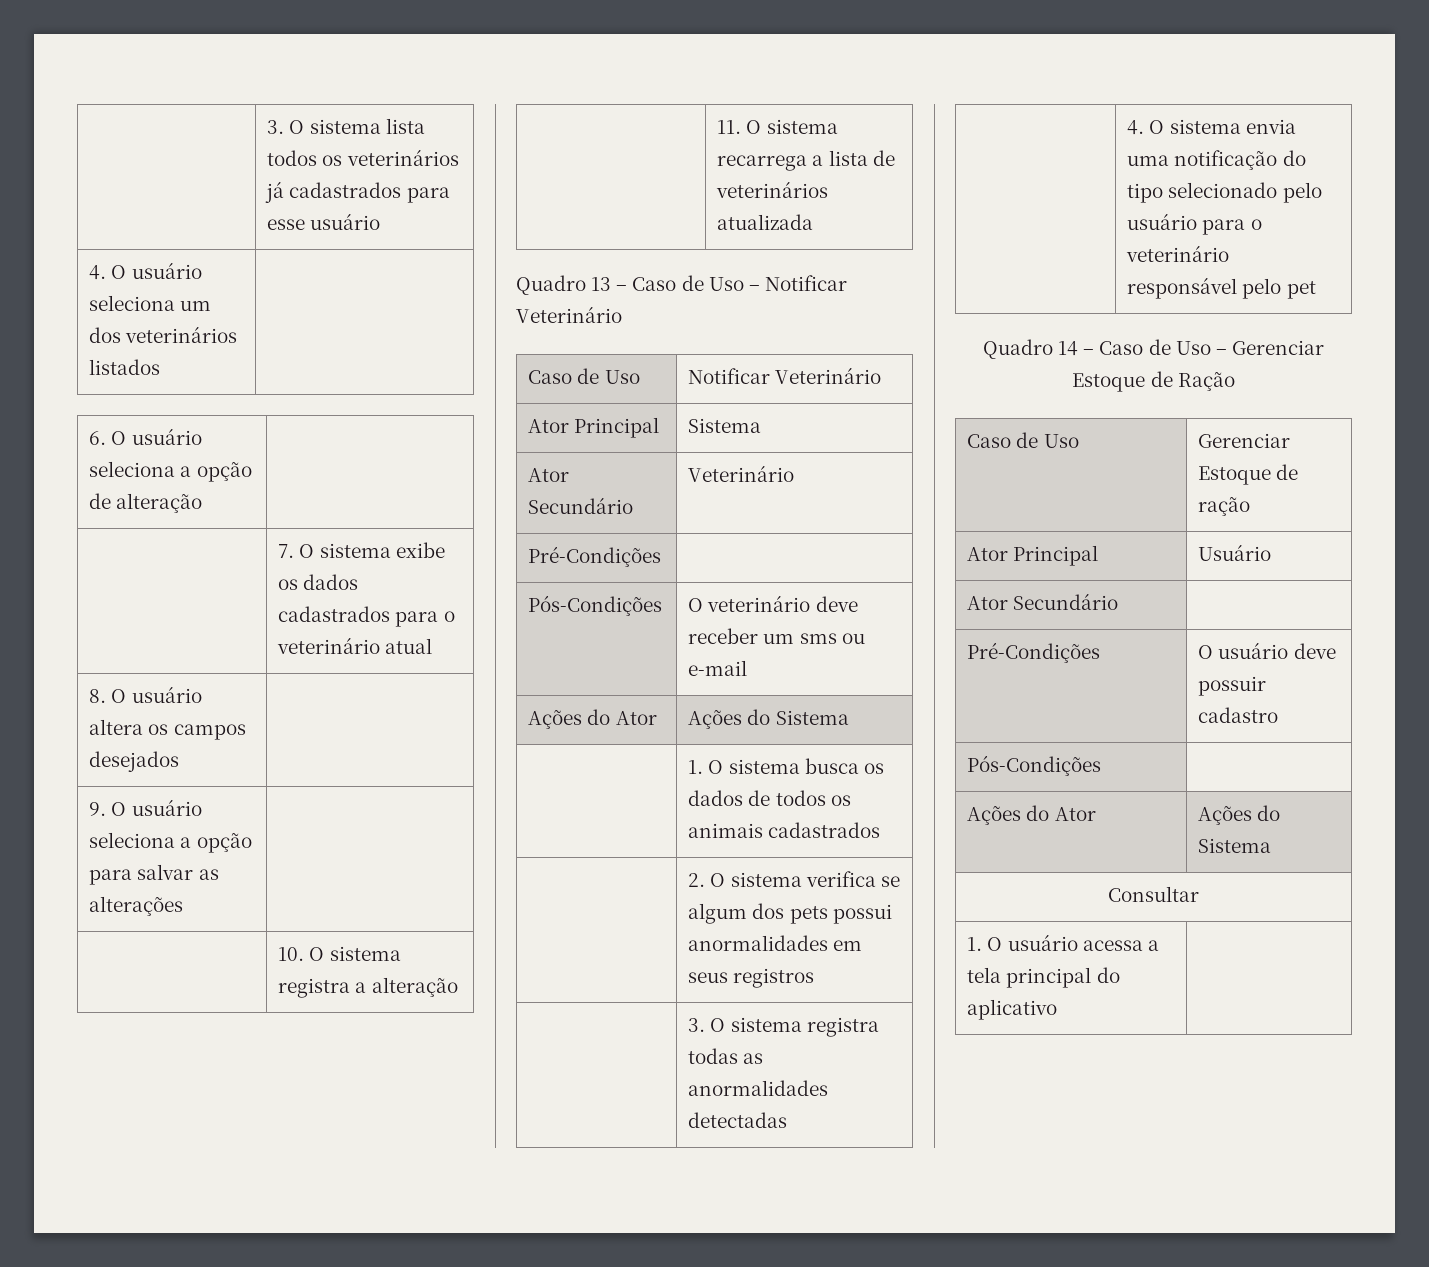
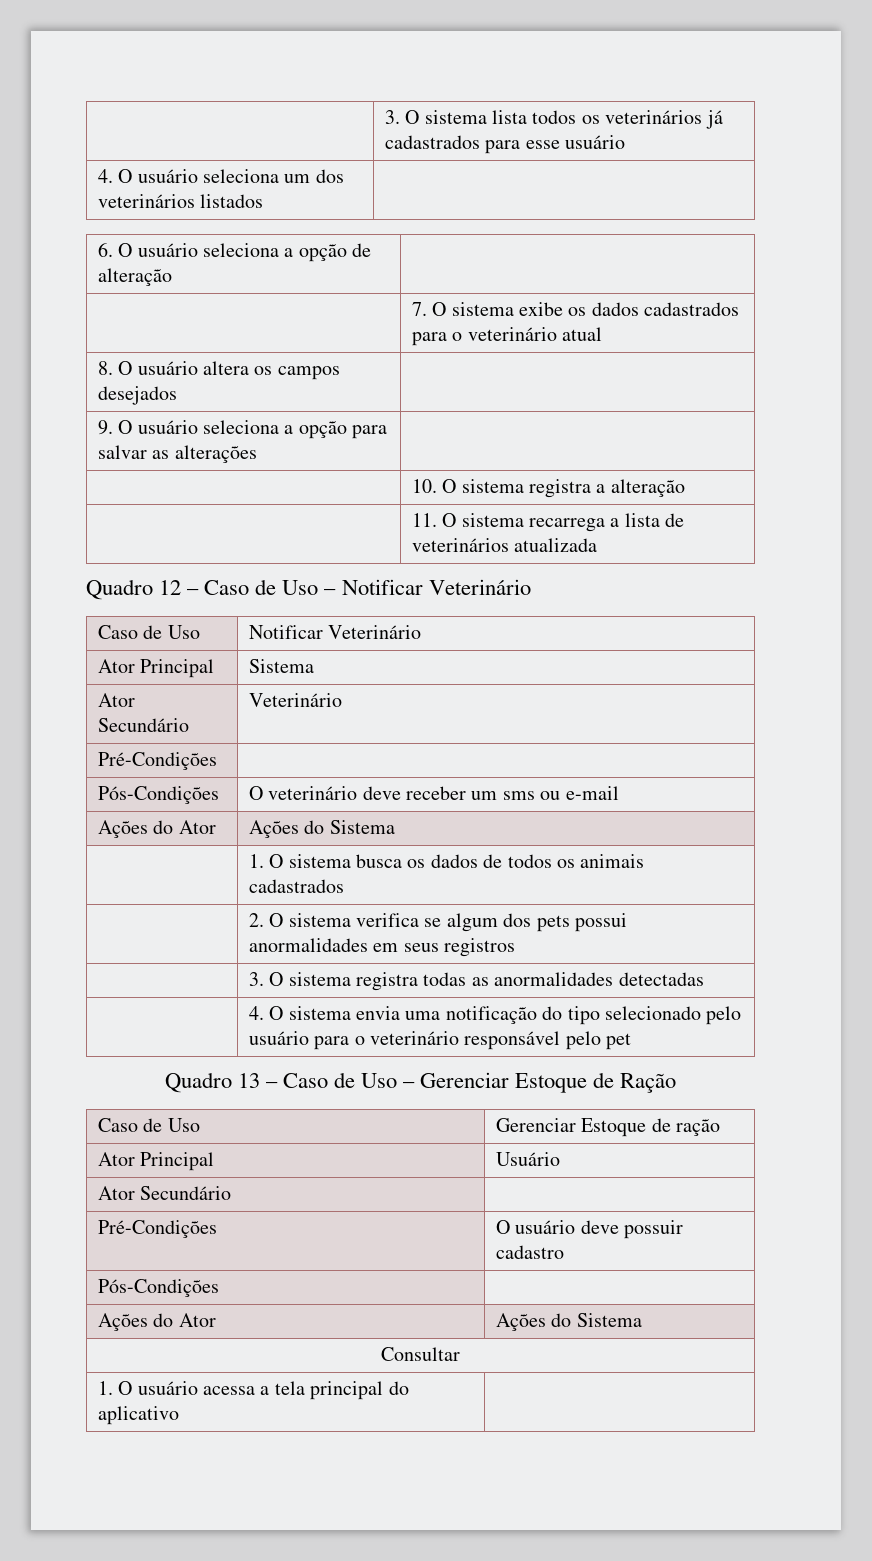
[591,277,612,291] 13 -> [159,580,182,595] 12
[1058,341,1079,356] 14 -> [237,1073,260,1088] 13

